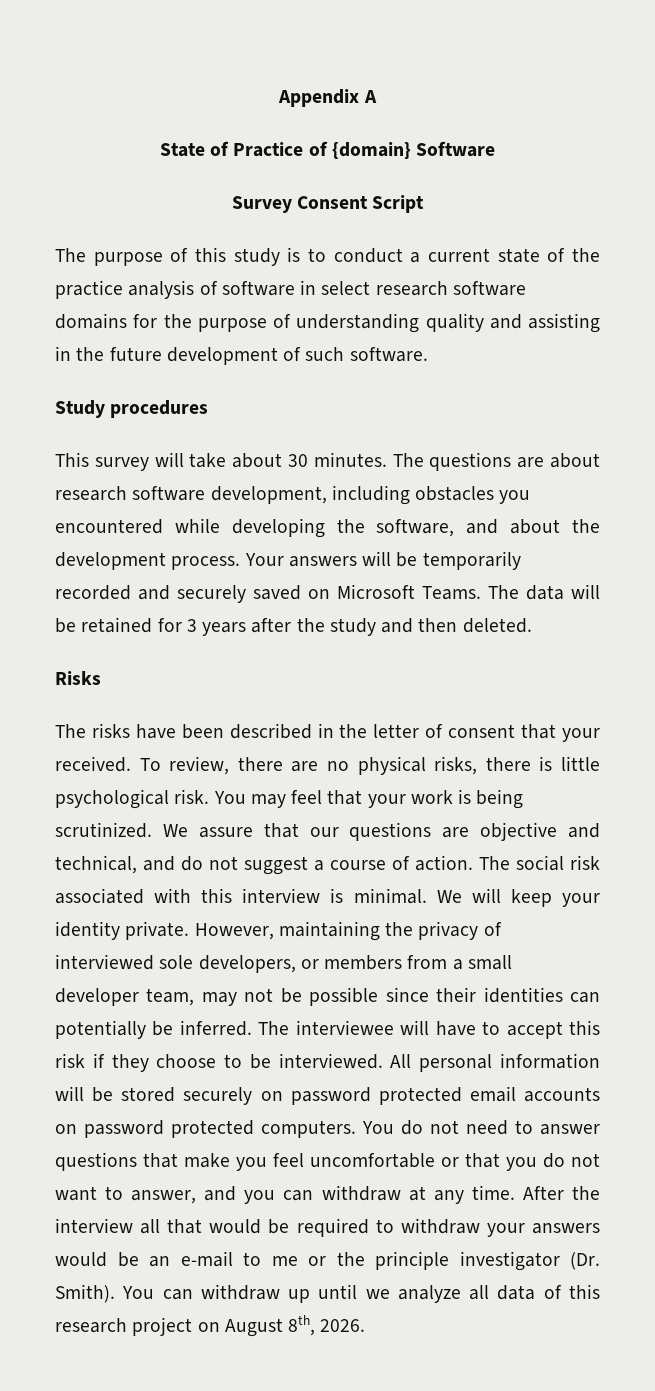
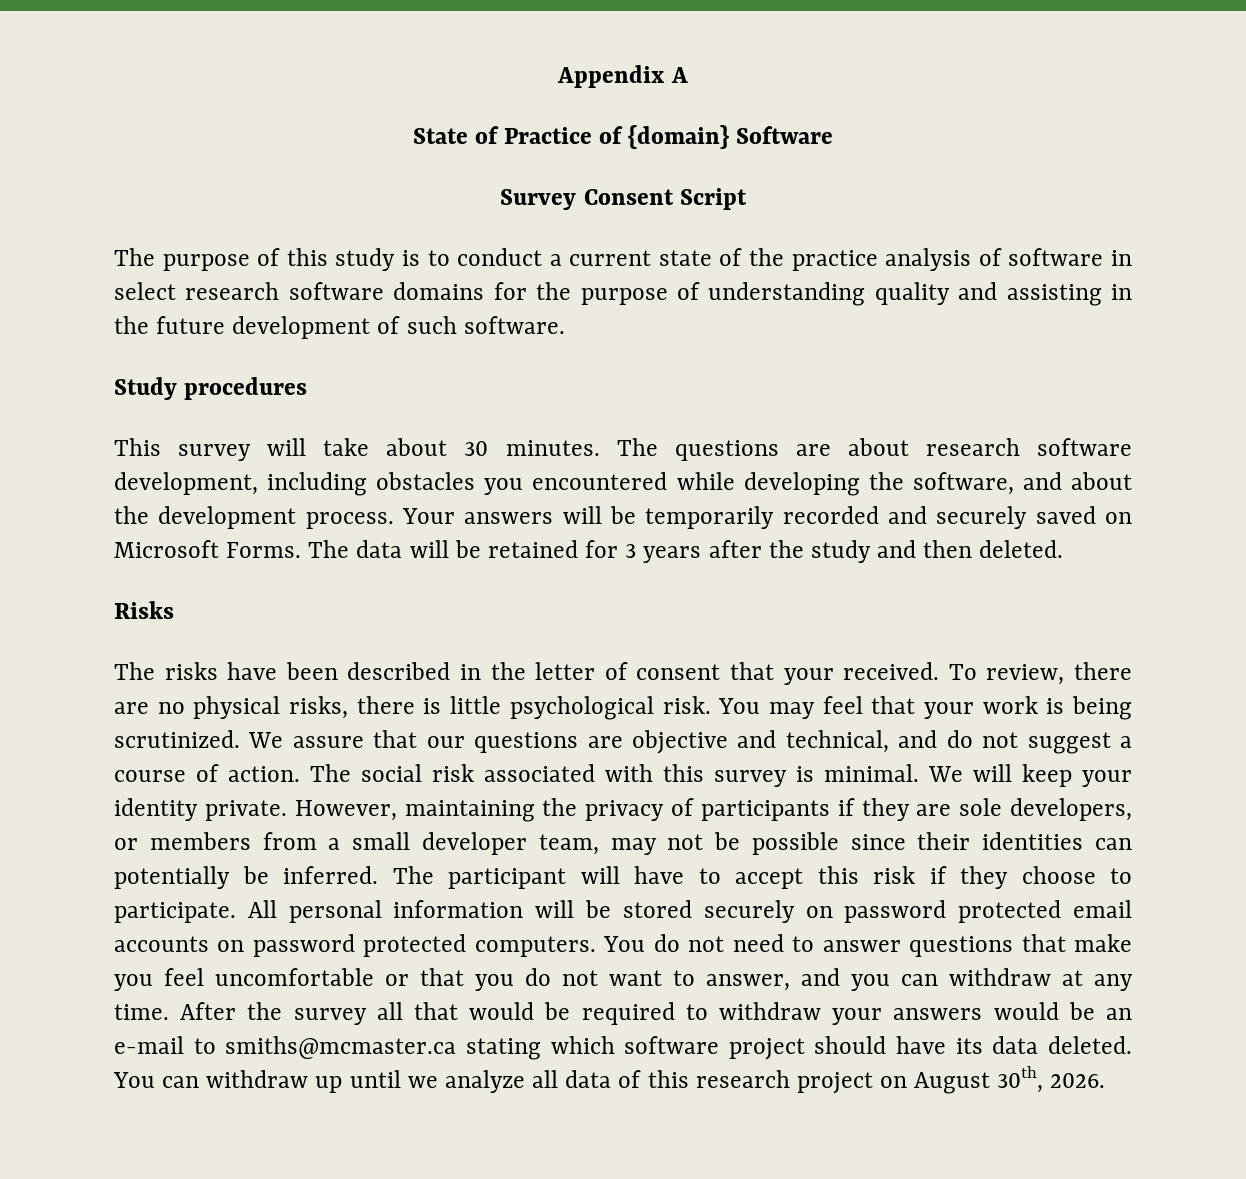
[422,586,481,600] Teams. -> [226,542,302,558] Forms.
[242,888,321,903] interview -> [714,770,787,787] survey
[55,954,154,970] interviewed -> [700,798,952,821] participants if they are
[295,1020,394,1035] interviewee -> [448,868,566,889] participant
[249,1053,383,1069] be interviewed. -> [114,902,236,923] participate.
[55,1218,133,1233] interview -> [293,1008,367,1025] survey
[271,1251,600,1271] [55,1284,115,1303] me or the principle investigator (Dr. Smith). -> [225,1036,1132,1060] smiths@mcmaster.ca stating which software project should have its data deleted.
[288,1315,316,1336] 8th, -> [997,1066,1044,1093] 30th,

